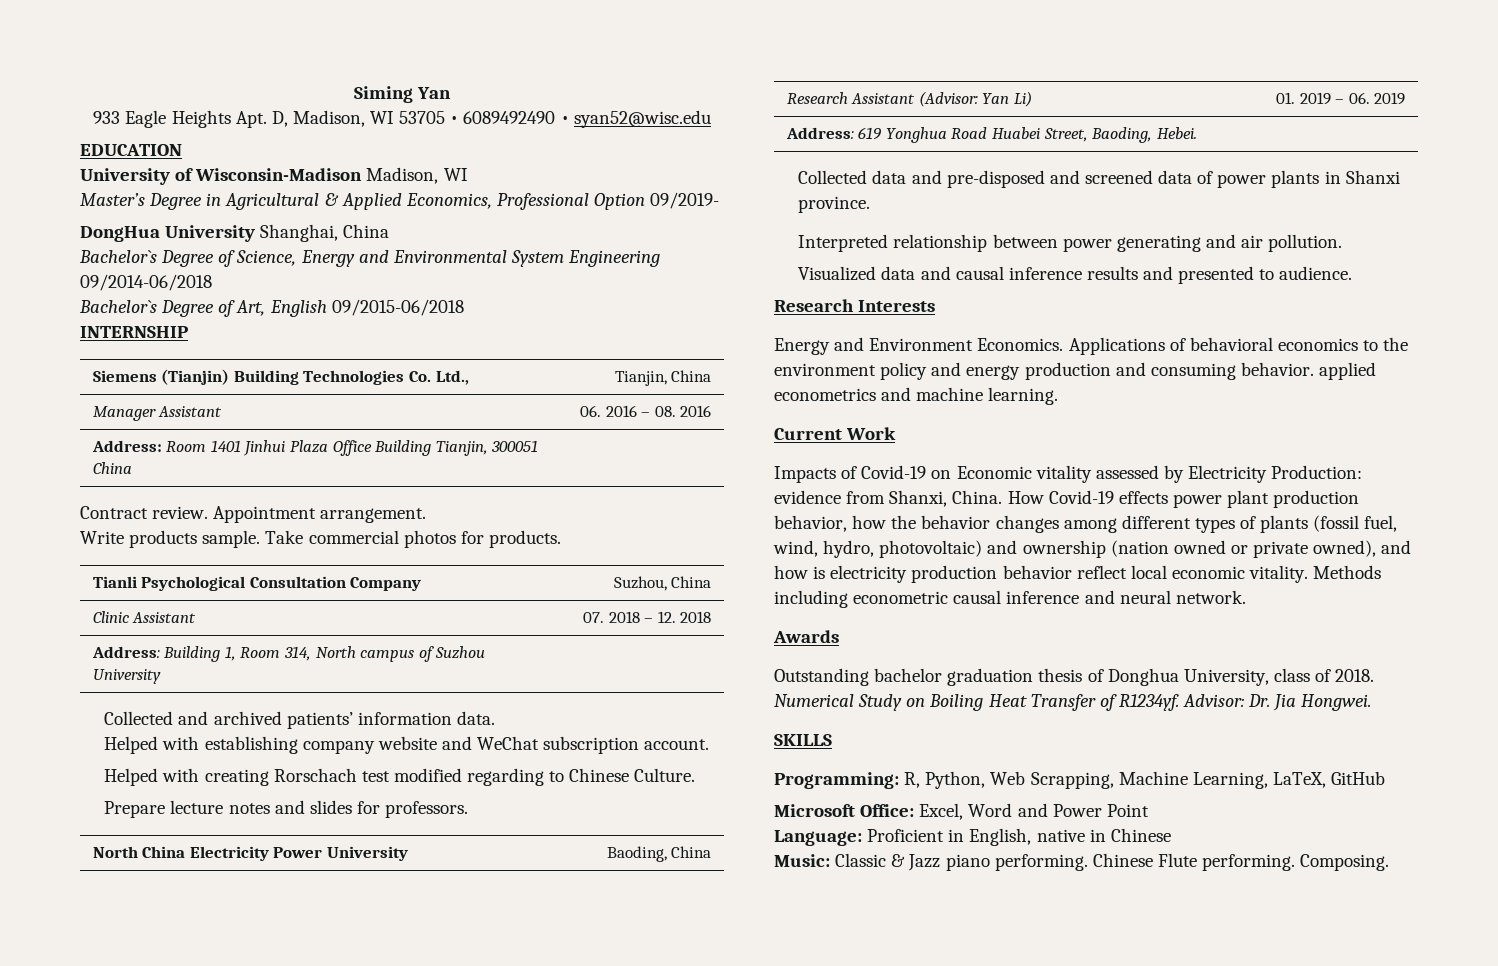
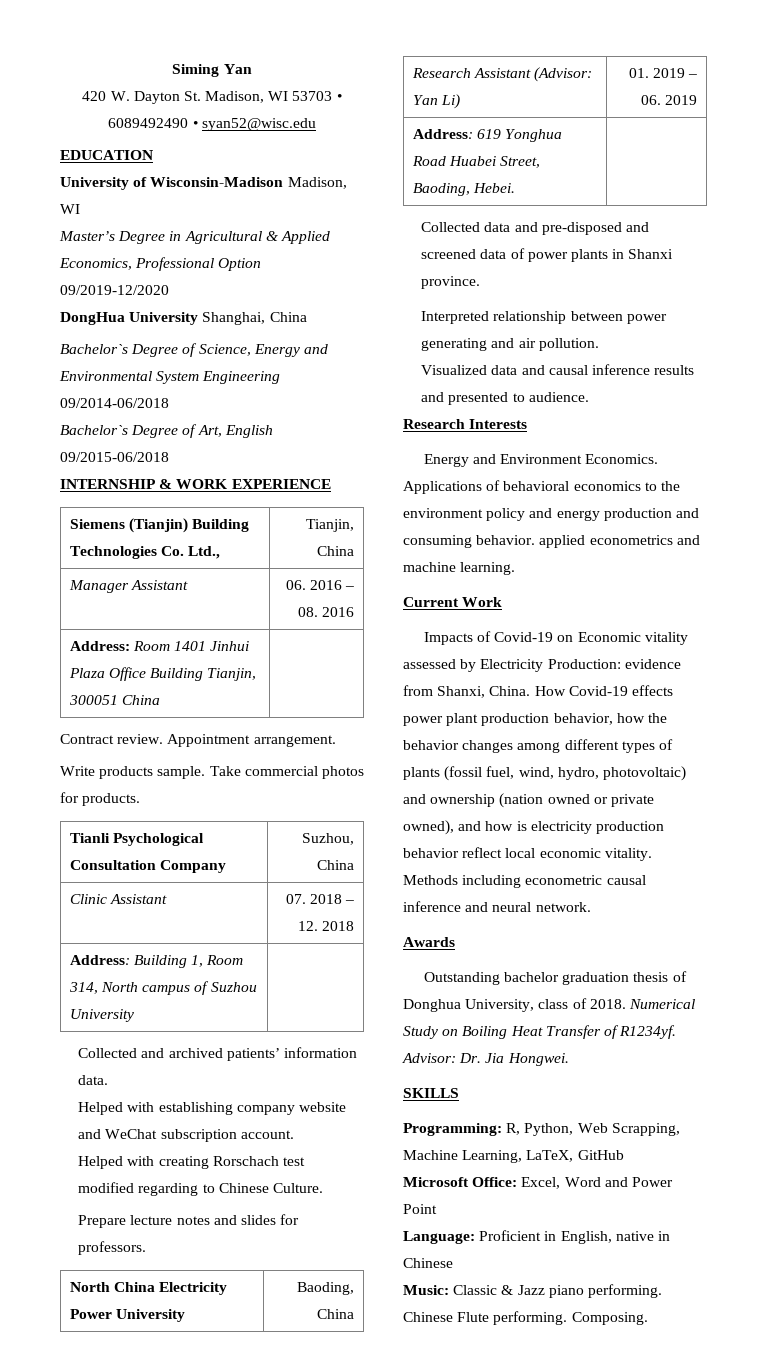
[93,110,446,128] 933 Eagle Heights Apt. D, Madison, WI 53705 -> [82,91,333,104] 420 W. Dayton St. Madison, WI 53703
[650,192,720,209] 09/2019- -> [60,285,169,295] 09/2019-12/2020
(188, 332) none -> [159,479,331,489] & WORK EXPERIENCE

